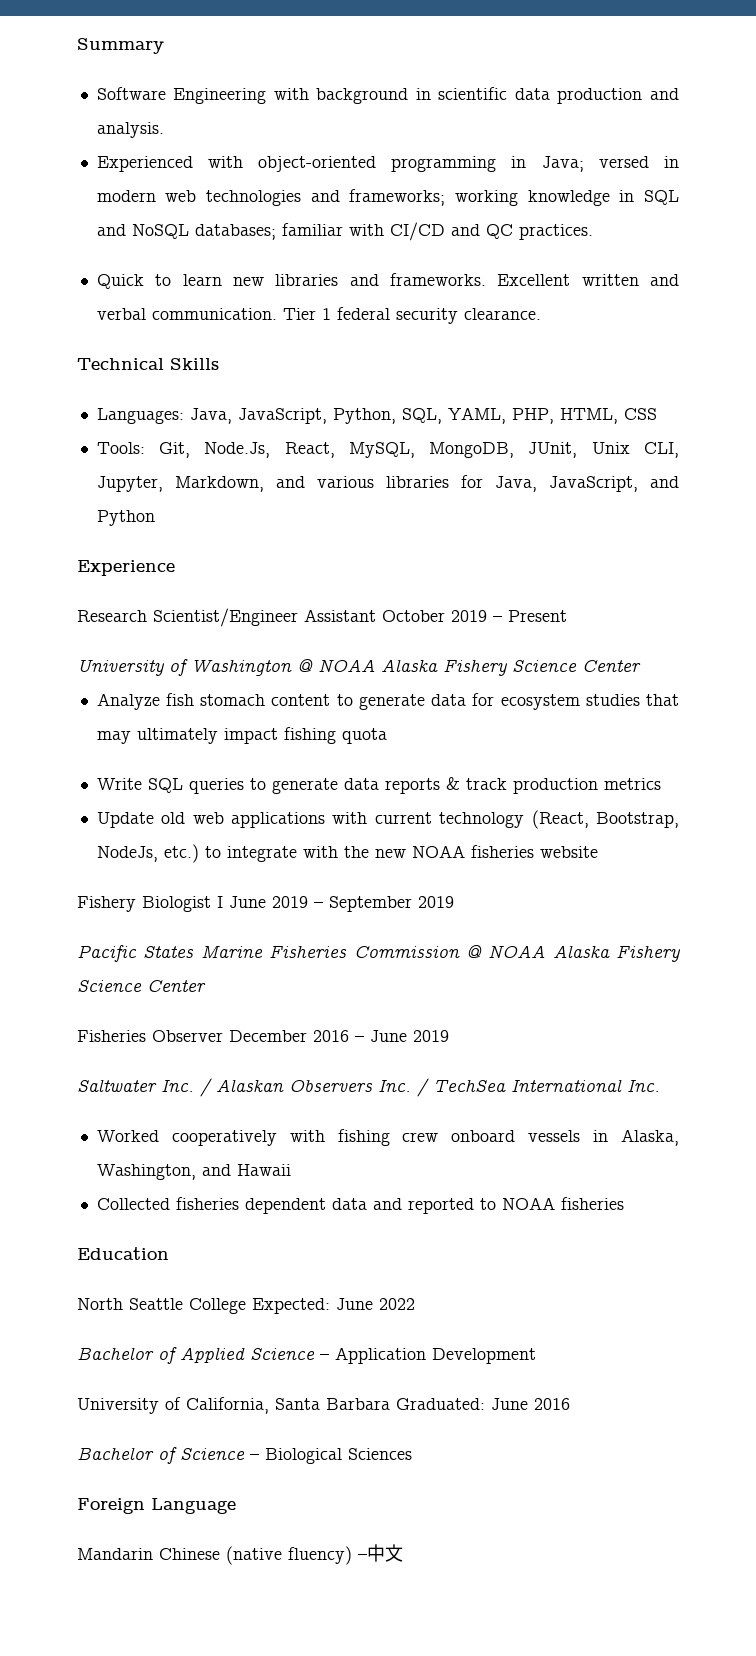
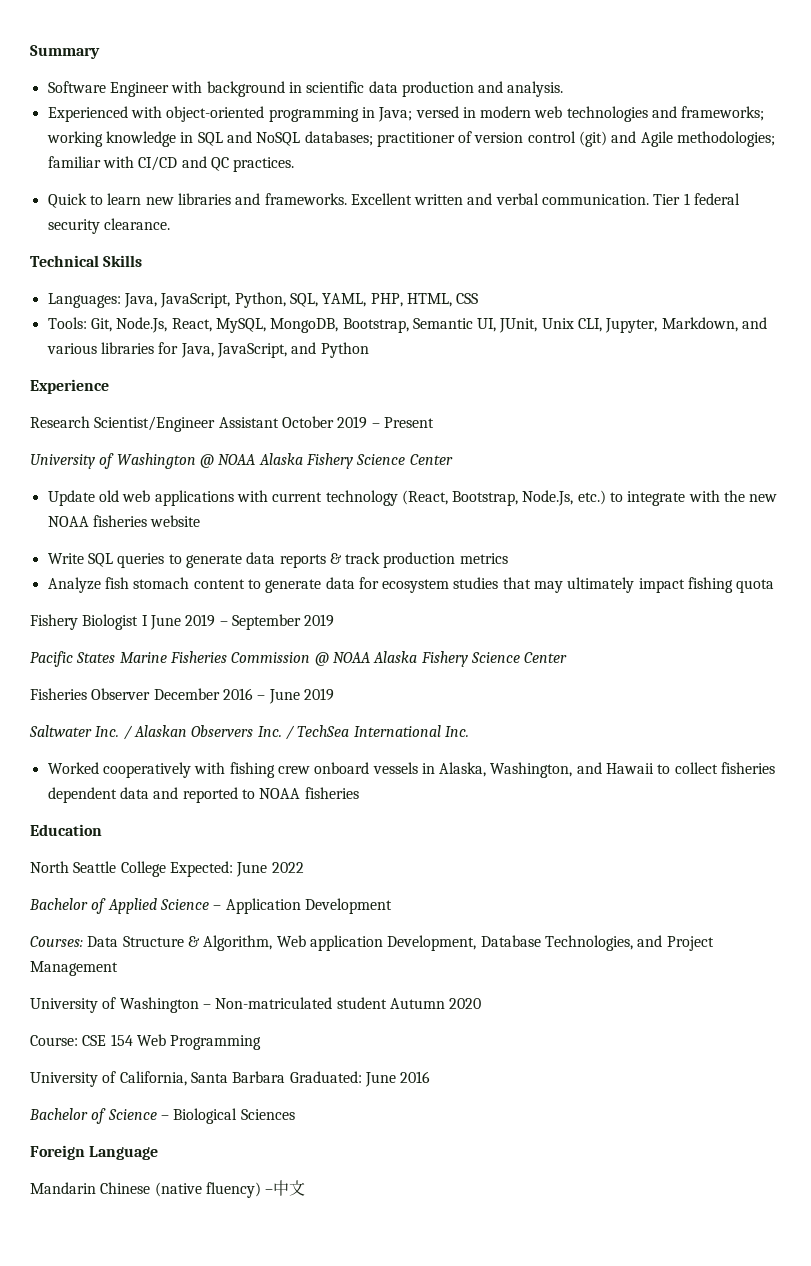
[173,88,267,104] Engineering -> [109,82,169,97] Engineer
(276, 232) none -> [376,131,776,147] practitioner of version control (git) and Agile methodologies;
(515, 450) none -> [342,318,497,333] Bootstrap, Semantic UI,
(641, 666) none -> [47,490,778,506] [47,515,201,527] [47,552,508,568] // Update old web applications with current technology (React, Bootstrap, Node.Js, etc.) to integrate with the new NOAA fisheries website // Write SQL queries to generate data reports & track production metrics
[96,777,661,794] [96,810,679,829] [96,844,598,863] // Write SQL queries to generate data reports & track production metrics // Update old web applications with current technology (React, Bootstrap, NodeJs, etc.) to integrate with the new NOAA fisheries website -> (775, 586) none
[96,1198,170,1210] // Collected -> [657,762,718,774] to collect
(536, 1356) none -> [30,935,714,951] [30,961,118,976] [30,997,482,1013] [30,1034,262,1050] // Courses: Data Structure & Algorithm, Web application Development, Database Technologies, and Project Management // University of Washington – Non-matriculated student Autumn 2020 // Course: CSE 154 Web Programming

